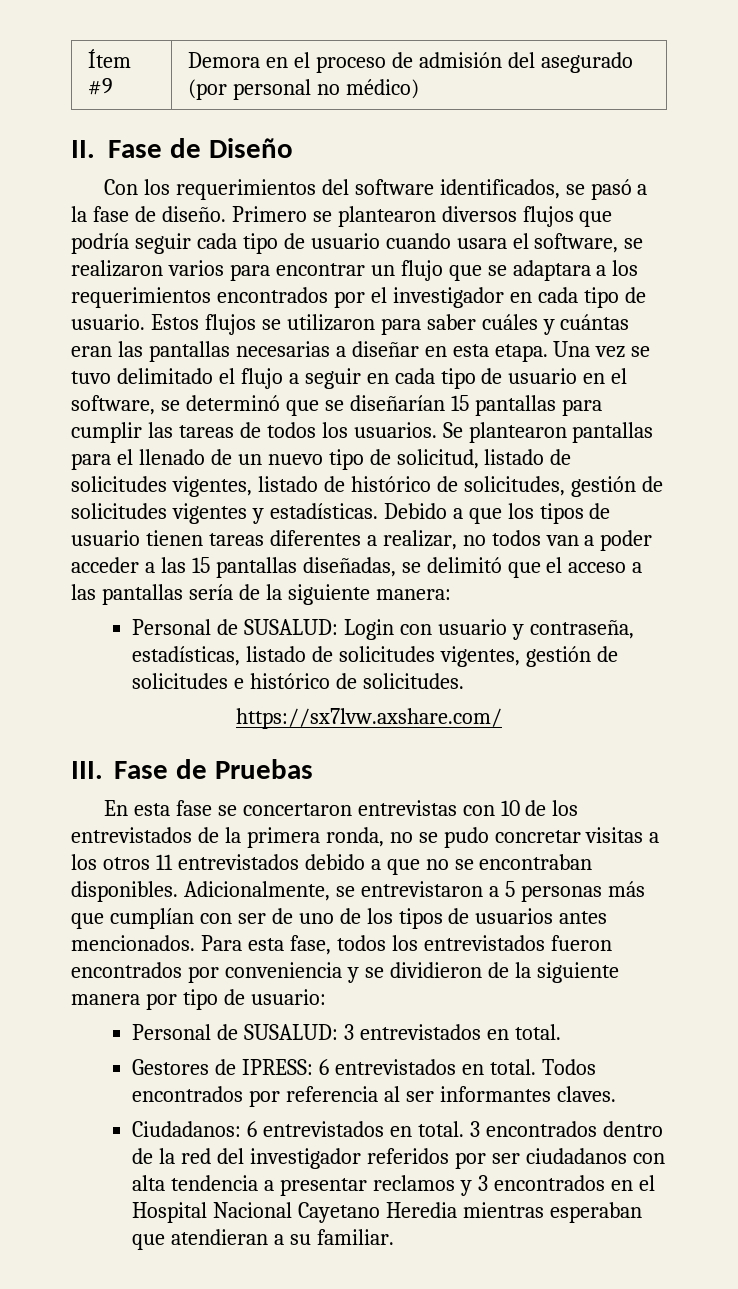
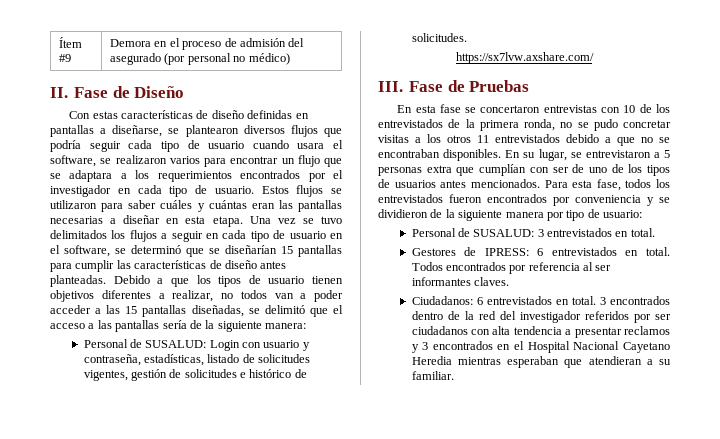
[143,179,648,200] [71,206,307,222] los requerimientos del software identificados, se pasó a la fase de diseño. Primero -> [92,110,309,119] [50,125,163,137] estas características de diseño definidas en pantallas a diseñarse,
[116,368,283,389] delimitado el flujo -> [50,230,157,242] delimitados los flujos
[178,422,654,443] [71,449,572,470] [71,476,663,497] [71,503,378,524] tareas de todos los usuarios. Se plantearon pantallas para el llenado de un nuevo tipo de solicitud, listado de solicitudes vigentes, listado de histórico de solicitudes, gestión de solicitudes vigentes y estadísticas. -> [134,260,287,269] [50,275,106,287] características de diseño antes planteadas.
[208,533,264,546] tareas -> [50,290,94,302] objetivos
[183,881,330,901] Adicionalmente, -> [505,149,567,161] En su lugar,
[607,881,645,897] más -> [426,165,452,173] extra

